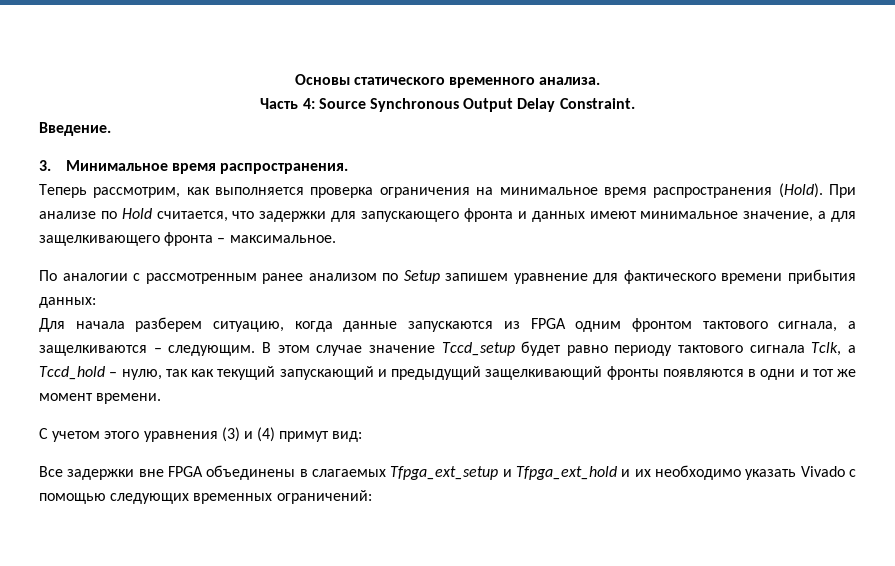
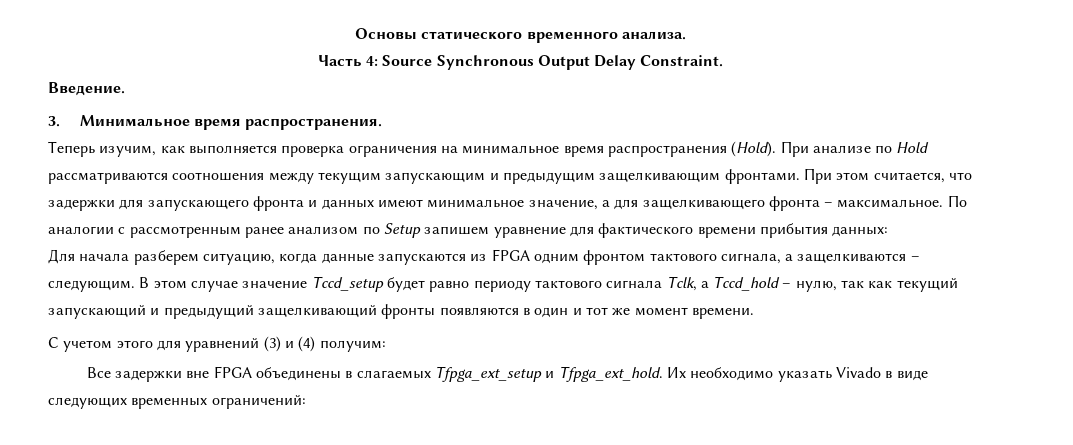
[93,187,181,198] рассмотрим, -> [99,146,157,157] изучим,
(152, 213) none -> [48,168,870,184] рассматриваются соотношения между текущим запускающим и предыдущим защелкивающим фронтами. При этом
(336, 239) // -> (944, 203) none
[760,369,796,380] одни -> [534,307,569,318] один
[143,431,218,442] уравнения -> [156,338,260,352] для уравнений
[279,431,363,442] примут вид: -> [319,340,386,352] получим:
[516,466,651,480] Tfpga_ext_hold и их -> [558,366,686,382] Tfpga_ext_hold. Их
[849,469,857,477] [39,493,106,504] с помощью -> [885,370,928,381] в виде

